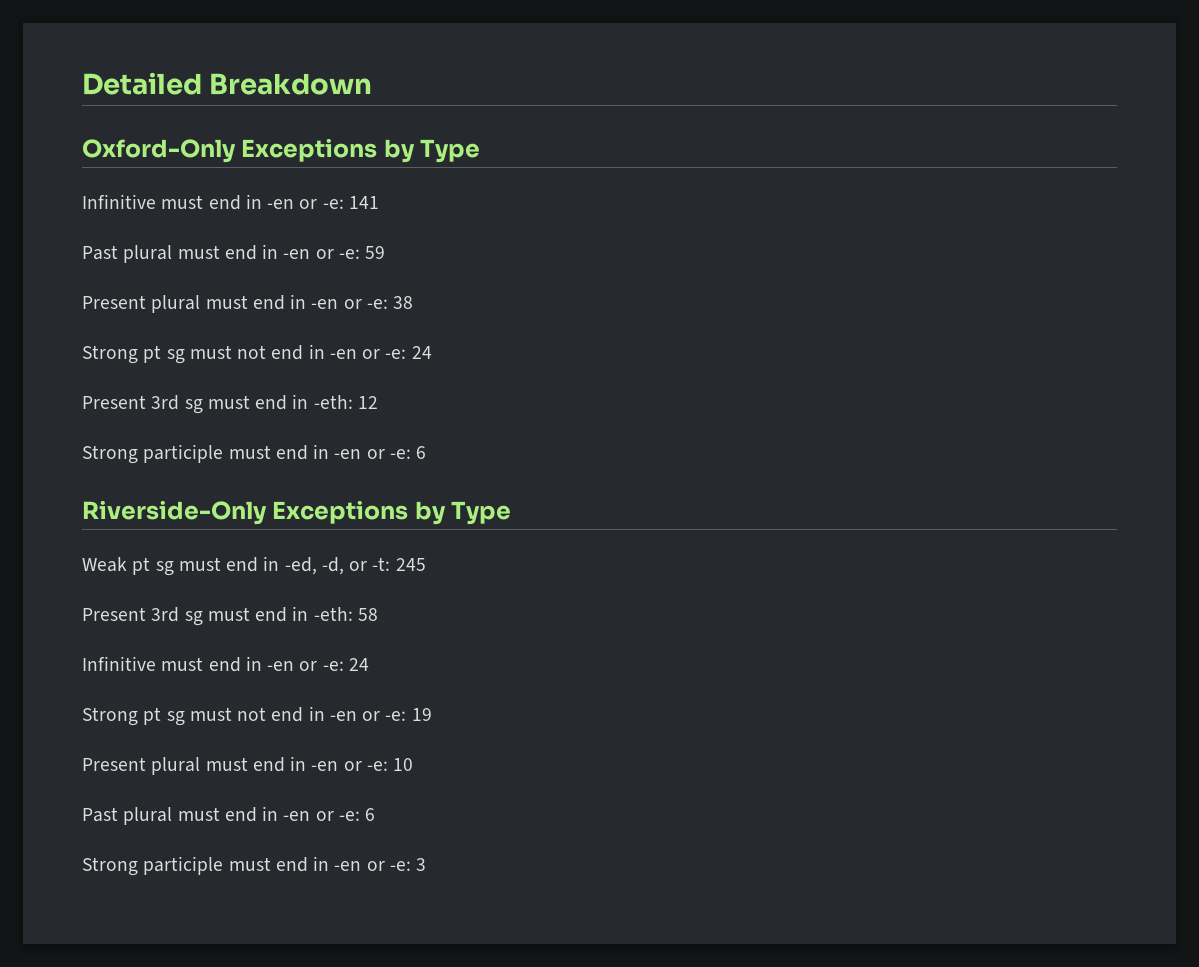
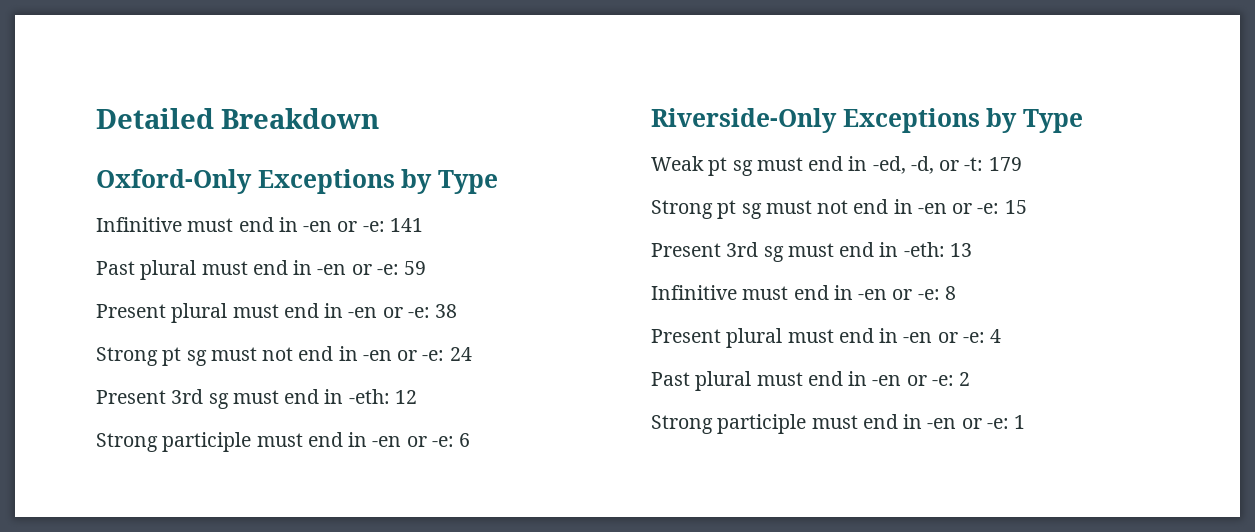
[395,558,426,571] [82,606,378,626] [82,656,369,672] 245 // Present 3rd sg must end in -eth: 58 // Infinitive must end in -en or -e: 24 -> [988,157,1022,171] 179
[411,708,432,721] [82,756,414,775] [82,806,376,825] [82,856,427,876] 19 // Present plural must end in -en or -e: 10 // Past plural must end in -en or -e: 6 // Strong participle must end in -en or -e: 3 -> [1004,200,1027,214] [651,242,972,262] [651,285,956,300] [651,328,1002,348] [651,371,971,391] [651,414,1026,434] 15 // Present 3rd sg must end in -eth: 13 // Infinitive must end in -en or -e: 8 // Present plural must end in -en or -e: 4 // Past plural must end in -en or -e: 2 // Strong participle must end in -en or -e: 1

